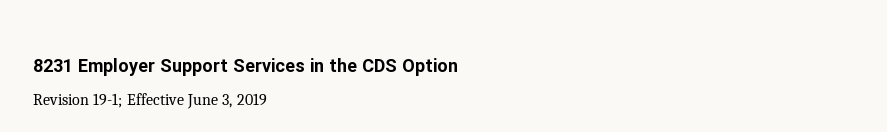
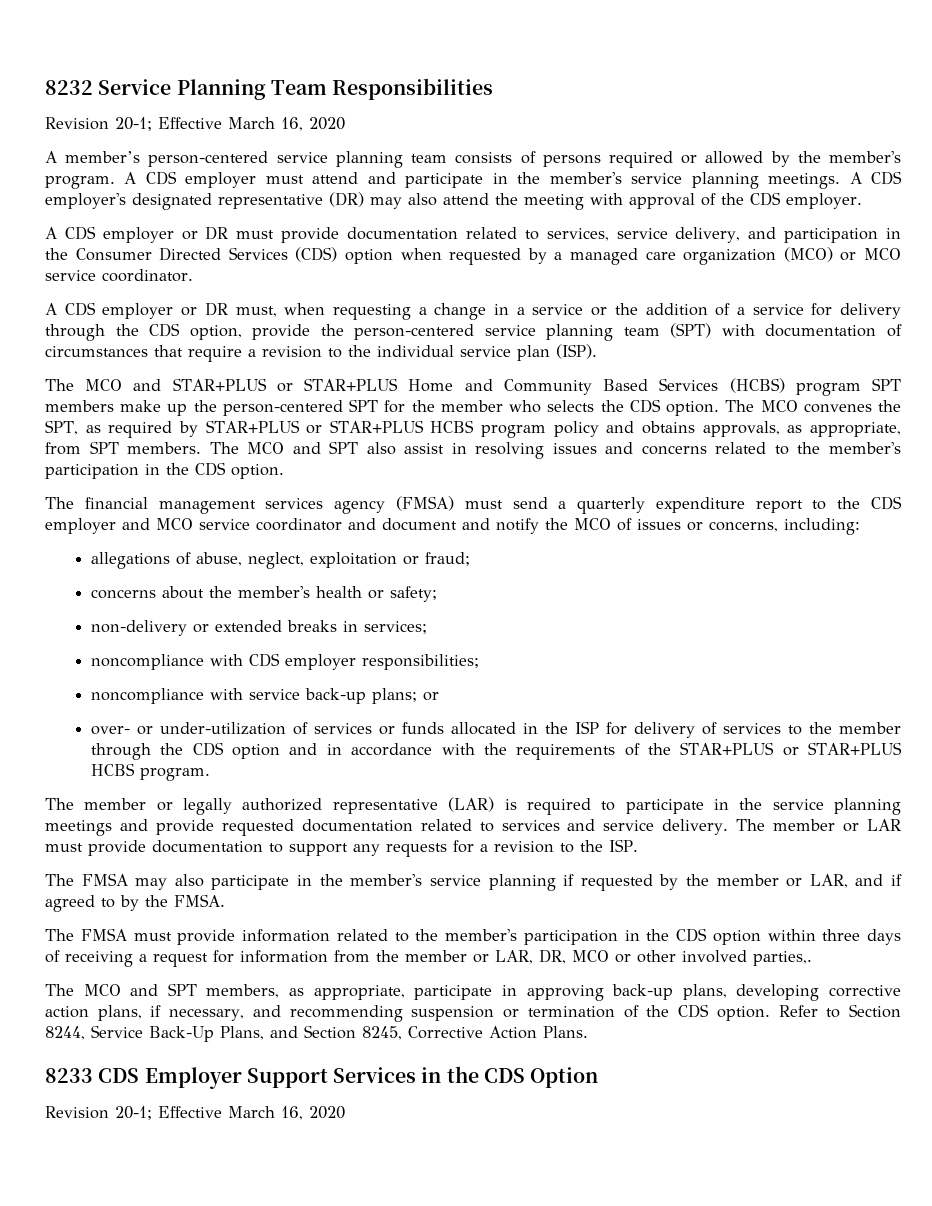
[33,59,73,72] 8231 -> [45,78,494,100] [45,117,345,131] [45,151,901,168] [45,171,902,189] [45,192,862,210] [45,226,901,243] [45,247,902,265] [45,269,193,282] [45,302,902,320] [45,323,903,341] [45,344,597,362] [45,378,902,396] [45,399,902,416] [45,420,901,438] [45,441,901,459] [45,462,284,479] [45,496,903,514] [45,518,860,535] [90,552,470,569] [90,586,437,602] [90,620,427,636] [90,653,479,670] [90,688,439,704] [90,721,902,738] [90,742,903,760] [90,763,210,781] [45,797,902,815] [45,819,901,836] [45,839,638,857] [45,873,902,891] [45,894,225,912] [45,928,901,945] [45,949,812,967] [45,983,902,1001] [45,1004,901,1022] [45,1025,588,1042] [45,1068,140,1083] 8232 Service Planning Team Responsibilities // Revision 20-1; Effective March 16, 2020 // A member’s person-centered service planning team consists of persons required or allowed by the member's program. A CDS employer must attend and participate in the member's service planning meetings. A CDS employer's designated representative (DR) may also attend the meeting with approval of the CDS employer. // A CDS employer or DR must provide documentation related to services, service delivery, and participation in the Consumer Directed Services (CDS) option when requested by a managed care organization (MCO) or MCO service coordinator. // A CDS employer or DR must, when requesting a change in a service or the addition of a service for delivery through the CDS option, provide the person-centered service planning team (SPT) with documentation of circumstances that require a revision to the individual service plan (ISP). // The MCO and STAR+PLUS or STAR+PLUS Home and Community Based Services (HCBS) program SPT members make up the person-centered SPT for the member who selects the CDS option. The MCO convenes the SPT, as required by STAR+PLUS or STAR+PLUS HCBS program policy and obtains approvals, as appropriate, from SPT members. The MCO and SPT also assist in resolving issues and concerns related to the member's participation in the CDS option. // The financial management services agency (FMSA) must send a quarterly expenditure report to the CDS employer and MCO service coordinator and document and notify the MCO of issues or concerns, including: // allegations of abuse, neglect, exploitation or fraud; // concerns about the member's health or safety; // non-delivery or extended breaks in services; // noncompliance with CDS employer responsibilities; // noncompliance with service back-up plans; or // over- or under-utilization of services or funds allocated in the ISP for delivery of services to the member through the CDS option and in accordance with the requirements of the STAR+PLUS or STAR+PLUS HCBS program. // The member or legally authorized representative (LAR) is required to participate in the service planning meetings and provide requested documentation related to services and service delivery. The member or LAR must provide documentation to support any requests for a revision to the ISP. // The FMSA may also participate in the member's service planning if requested by the member or LAR, and if agreed to by the FMSA. // The FMSA must provide information related to the member's participation in the CDS option within three days of receiving a request for information from the member or LAR, DR, MCO or other involved parties,. // The MCO and SPT members, as appropriate, participate in approving back-up plans, developing corrective action plans, if necessary, and recommending suspension or termination of the CDS option. Refer to Section 8244, Service Back-Up Plans, and Section 8245, Corrective Action Plans. // 8233 CDS
[93,93,267,109] 19-1; Effective June 3, 2019 -> [115,1106,345,1120] 20-1; Effective March 16, 2020

